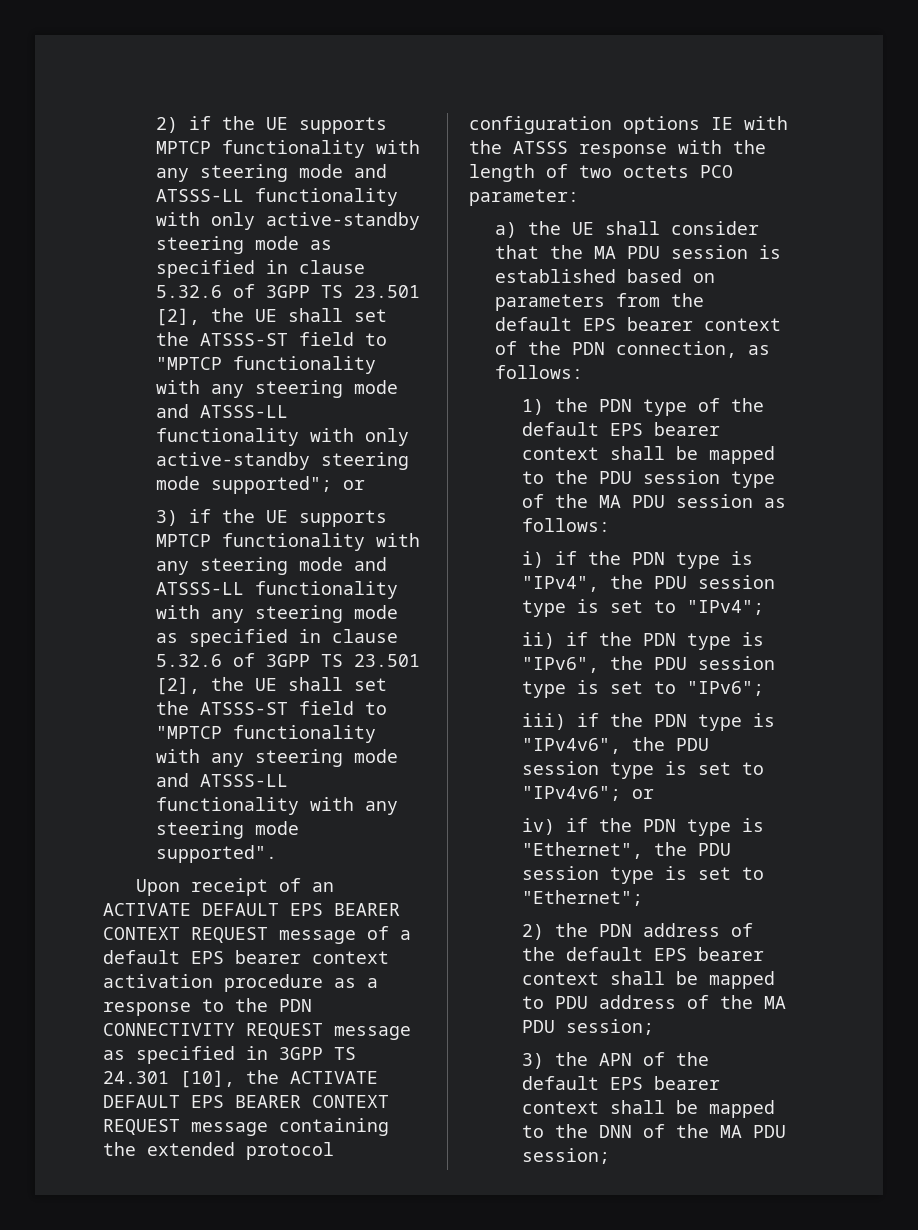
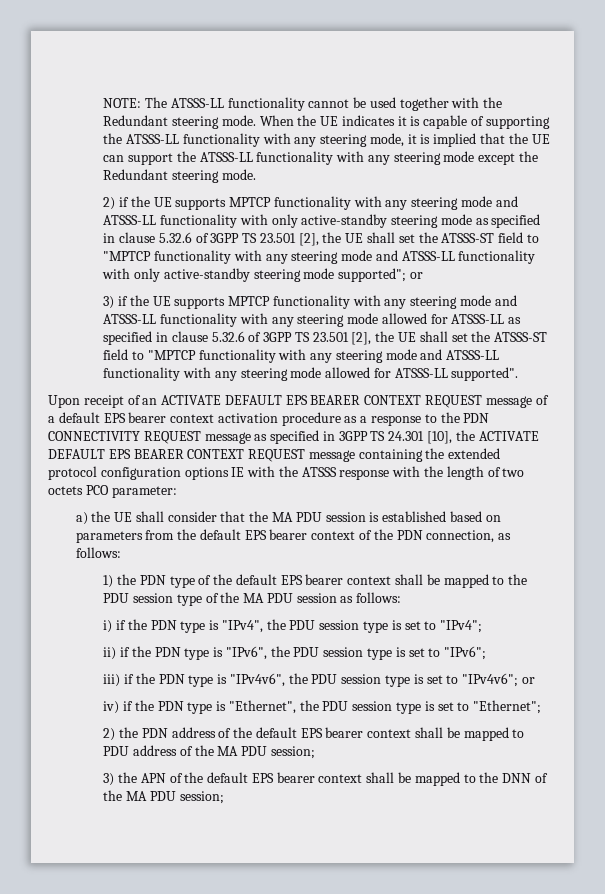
(155, 125) none -> [103,97,503,111] [103,115,550,129] [103,133,550,147] [103,151,538,165] [103,169,256,183] NOTE: The ATSSS-LL functionality cannot be used together with the Redundant steering mode. When the UE indicates it is capable of supporting the ATSSS-LL functionality with any steering mode, it is implied that the UE can support the ATSSS-LL functionality with any steering mode except the Redundant steering mode. //
(398, 612) none -> [381,313,505,324] allowed for ATSSS-LL
(299, 828) none -> [325,367,448,378] allowed for ATSSS-LL

